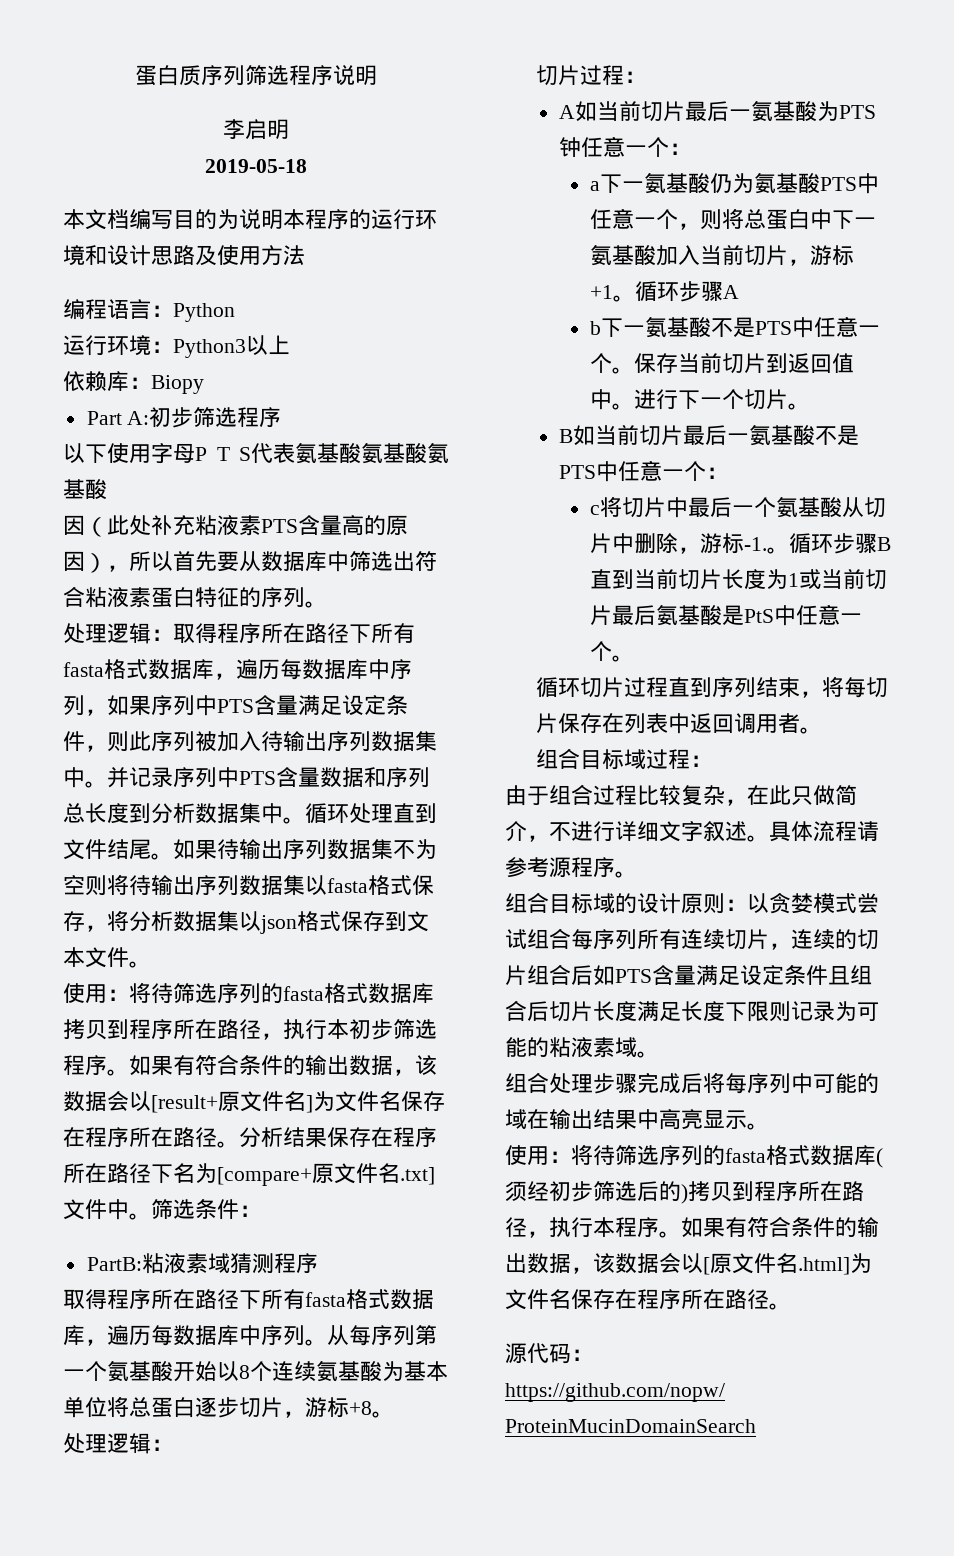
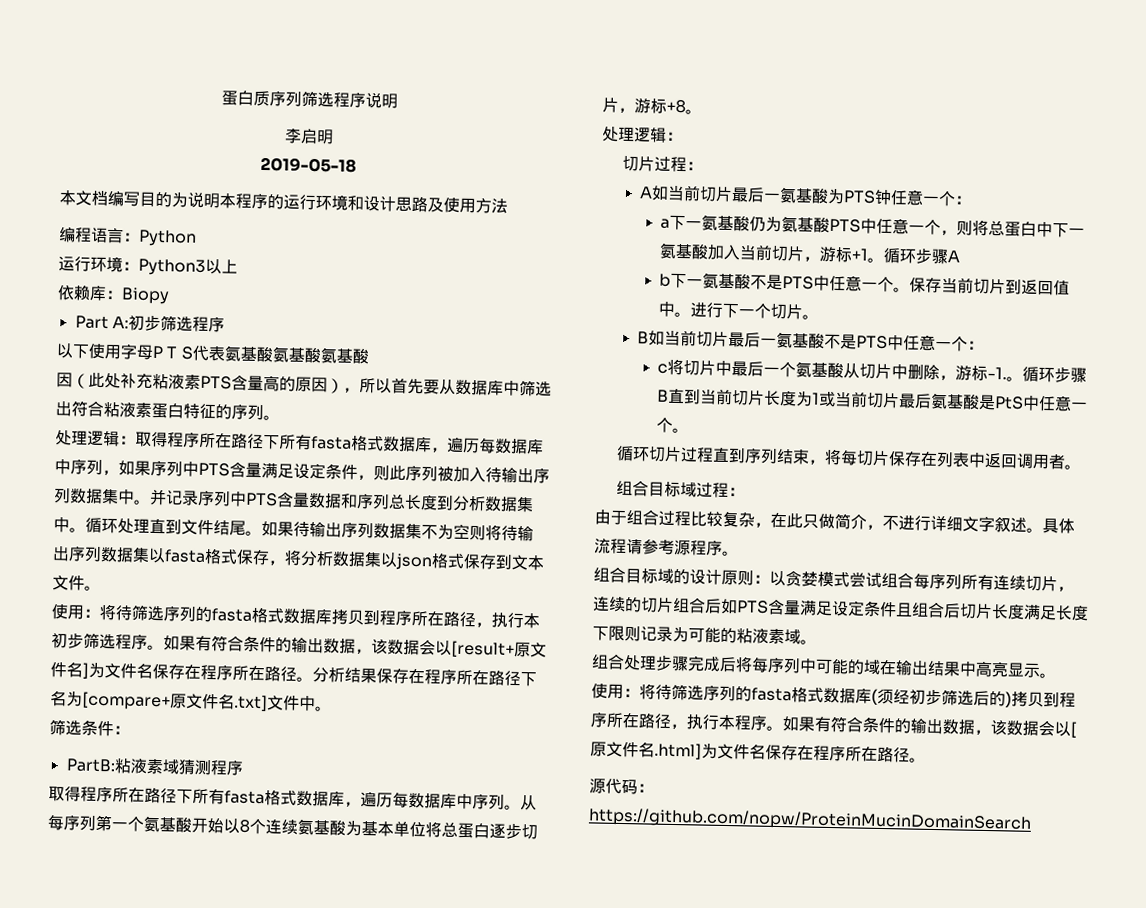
(151, 1216) none -> (332, 709) //

